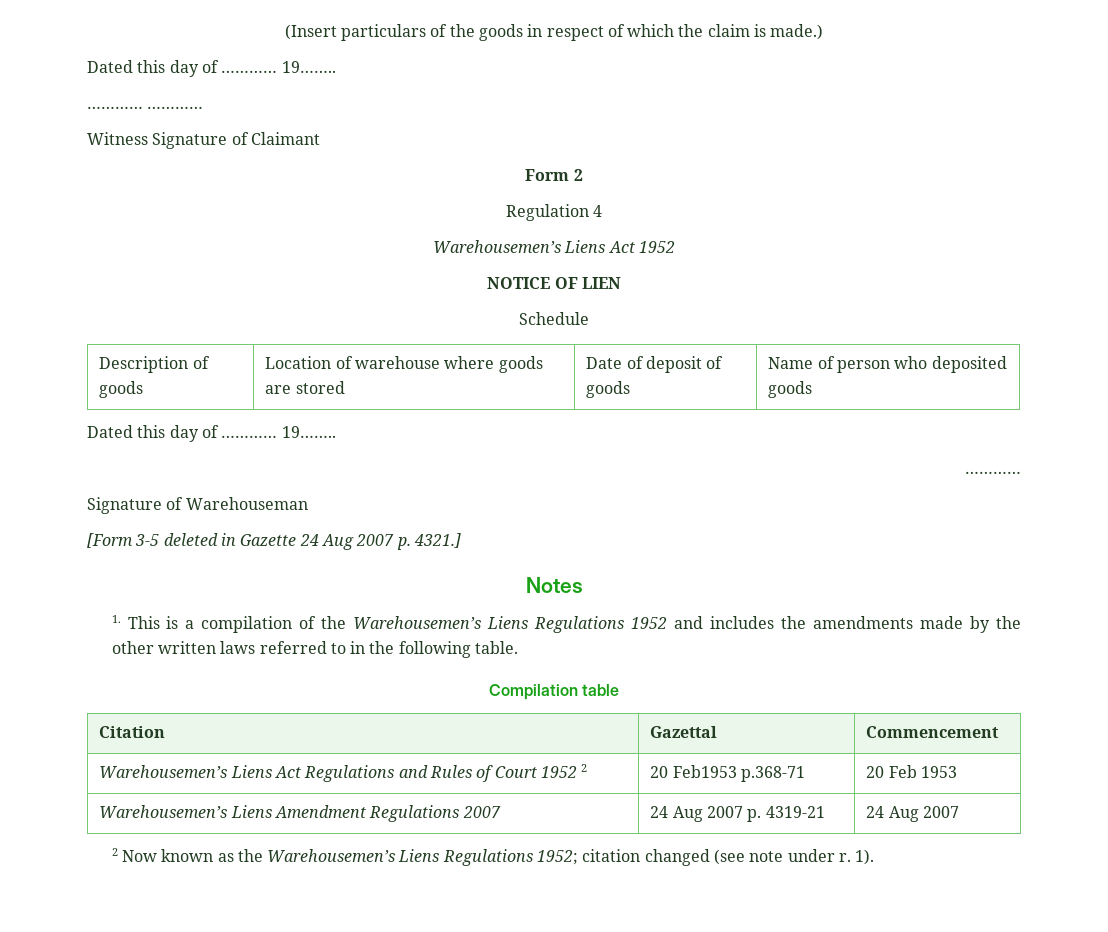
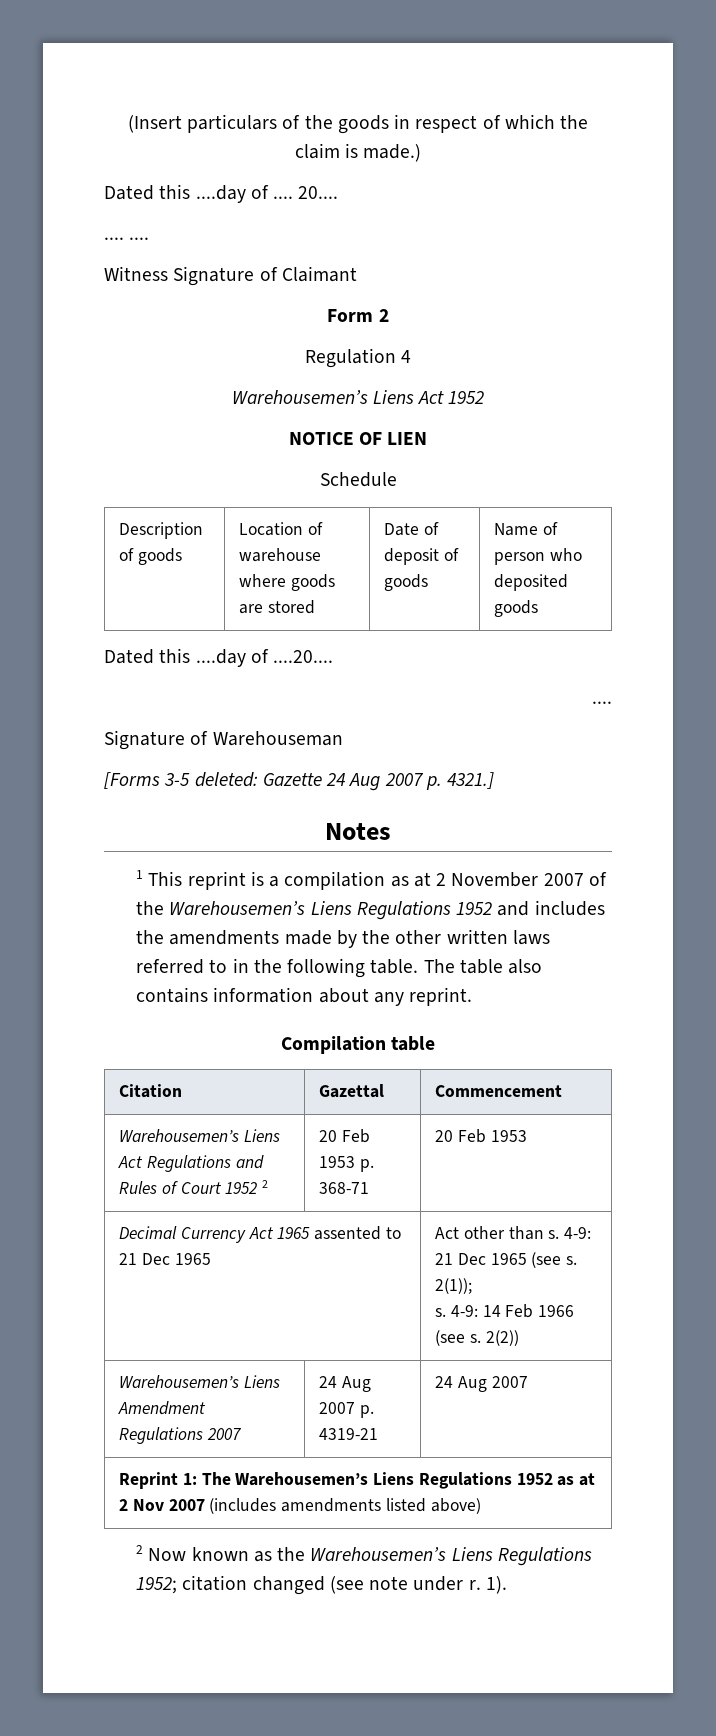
[169,60,336,77] [87,106,204,109] day of ………… 19…….. // ………… ………… -> [195,185,339,203] [104,237,150,240] ....day of .... 20.... // .... ....
[169,425,336,442] [965,471,1021,474] day of ………… 19…….. // ………… -> [195,649,334,667] [592,701,612,704] ....day of ....20.... // ....
[87,533,236,548] [Form 3-5 deleted in -> [104,772,258,789] [Forms 3-5 deleted:
[111,615,293,633] 1. This is a compilation -> [136,870,584,890] 1 This reprint is a compilation as at 2 November 2007
(519, 647) none -> [423,959,543,974] [136,987,473,1006] The table also contains information about any reprint.
[672,765,805,782] [866,765,957,778] Feb1953 p.368-71 | 20 Feb 1953 -> [342,1129,371,1143] [319,1156,375,1172] [319,1182,370,1194] [435,1129,527,1143] [119,1226,401,1243] [119,1253,211,1265] [435,1226,592,1240] [435,1252,578,1268] [435,1278,473,1294] [435,1304,575,1318] [435,1330,519,1346] Feb 1953 p. 368-71 | 20 Feb 1953 // Decimal Currency Act 1965 assented to 21 Dec 1965 | Act other than s. 4-9: 21 Dec 1965 (see s. 2(1)); // s. 4-9: 14 Feb 1966 (see s. 2(2))
(959, 812) none -> [119,1472,596,1489] [119,1498,481,1514] // Reprint 1: The Warehousemen’s Liens Regulations 1952 as at 2 Nov 2007 (includes amendments listed above)

